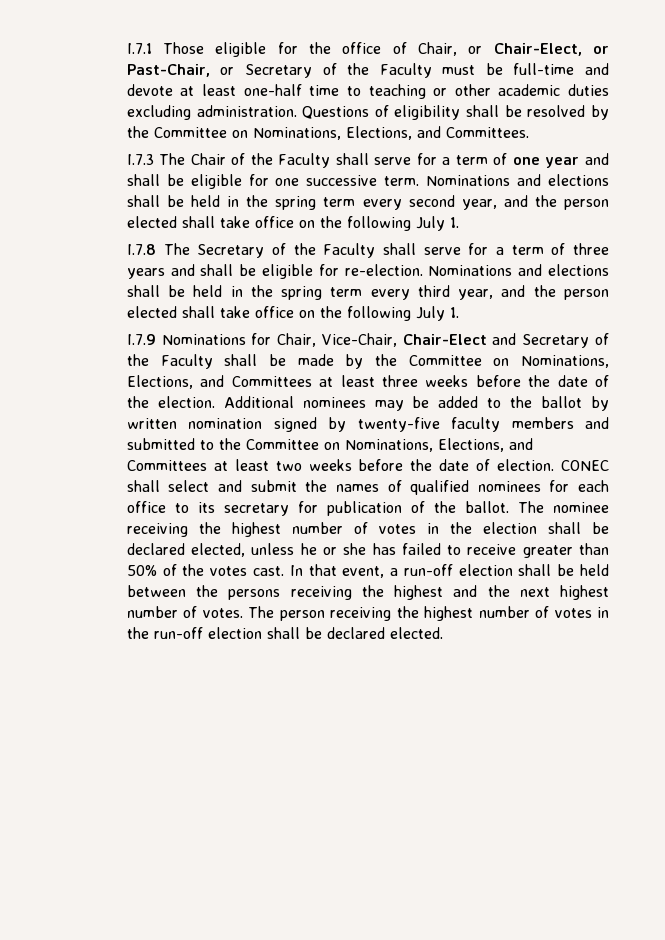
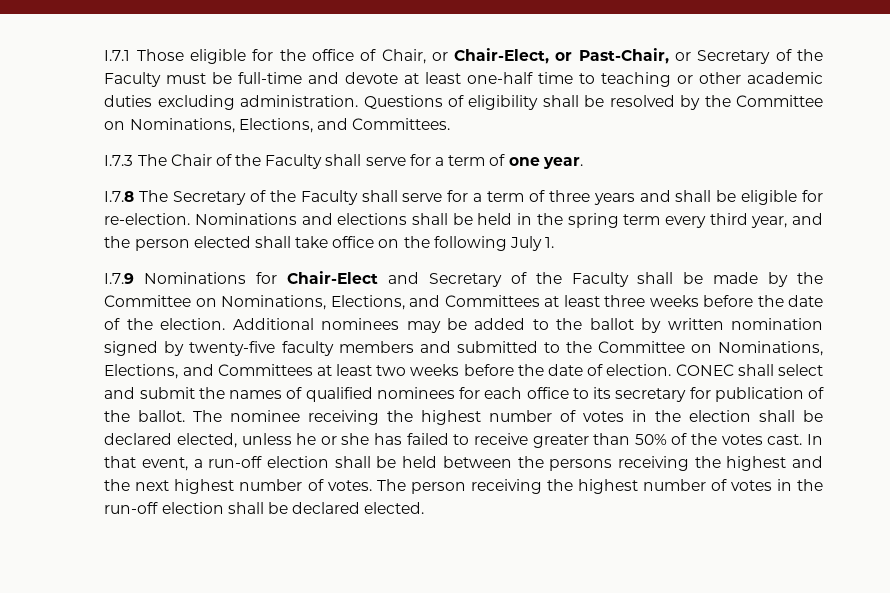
[545,153,609,168] [126,174,609,189] [126,195,609,210] [126,216,459,231] year and shall be eligible for one successive term. Nominations and elections shall be held in the spring term every second year, and the person elected shall take office on the following July 1. -> [542,157,583,169] year.
[277,333,397,347] Chair, Vice-Chair, -> (278, 278) none

